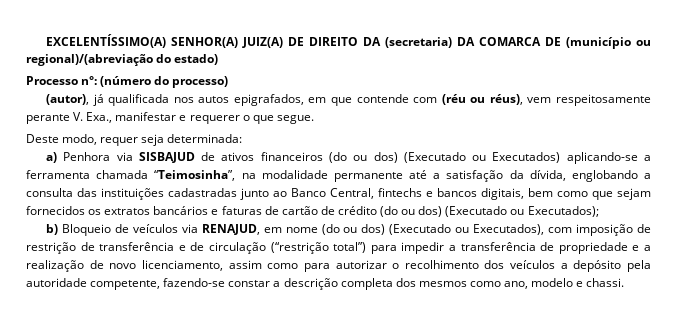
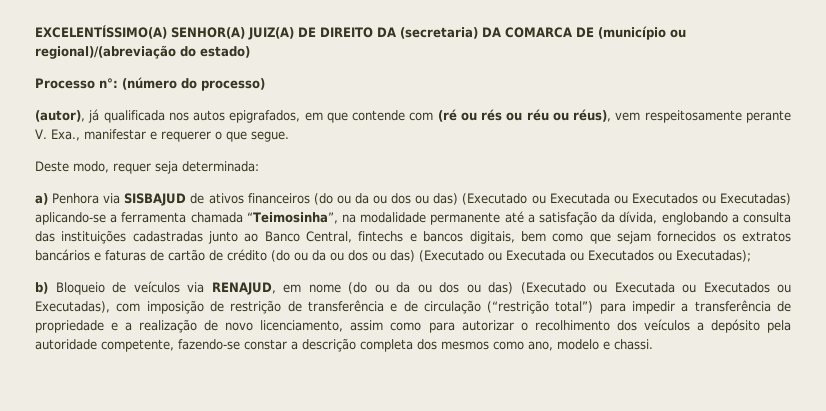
[441,94,466,105] (réu -> [437,109,549,122] (ré ou rés ou réu
[373,152,561,163] dos) (Executado ou Executados) -> [354,193,792,205] da ou dos ou das) (Executado ou Executada ou Executados ou Executadas)
[418,206,599,217] dos) (Executado ou Executados); -> [312,250,751,262] da ou dos ou das) (Executado ou Executada ou Executados ou Executadas);
[361,224,545,235] dos) (Executado ou Executados), -> [396,282,791,294] [35,301,110,313] da ou dos ou das) (Executado ou Executada ou Executados ou Executadas),

